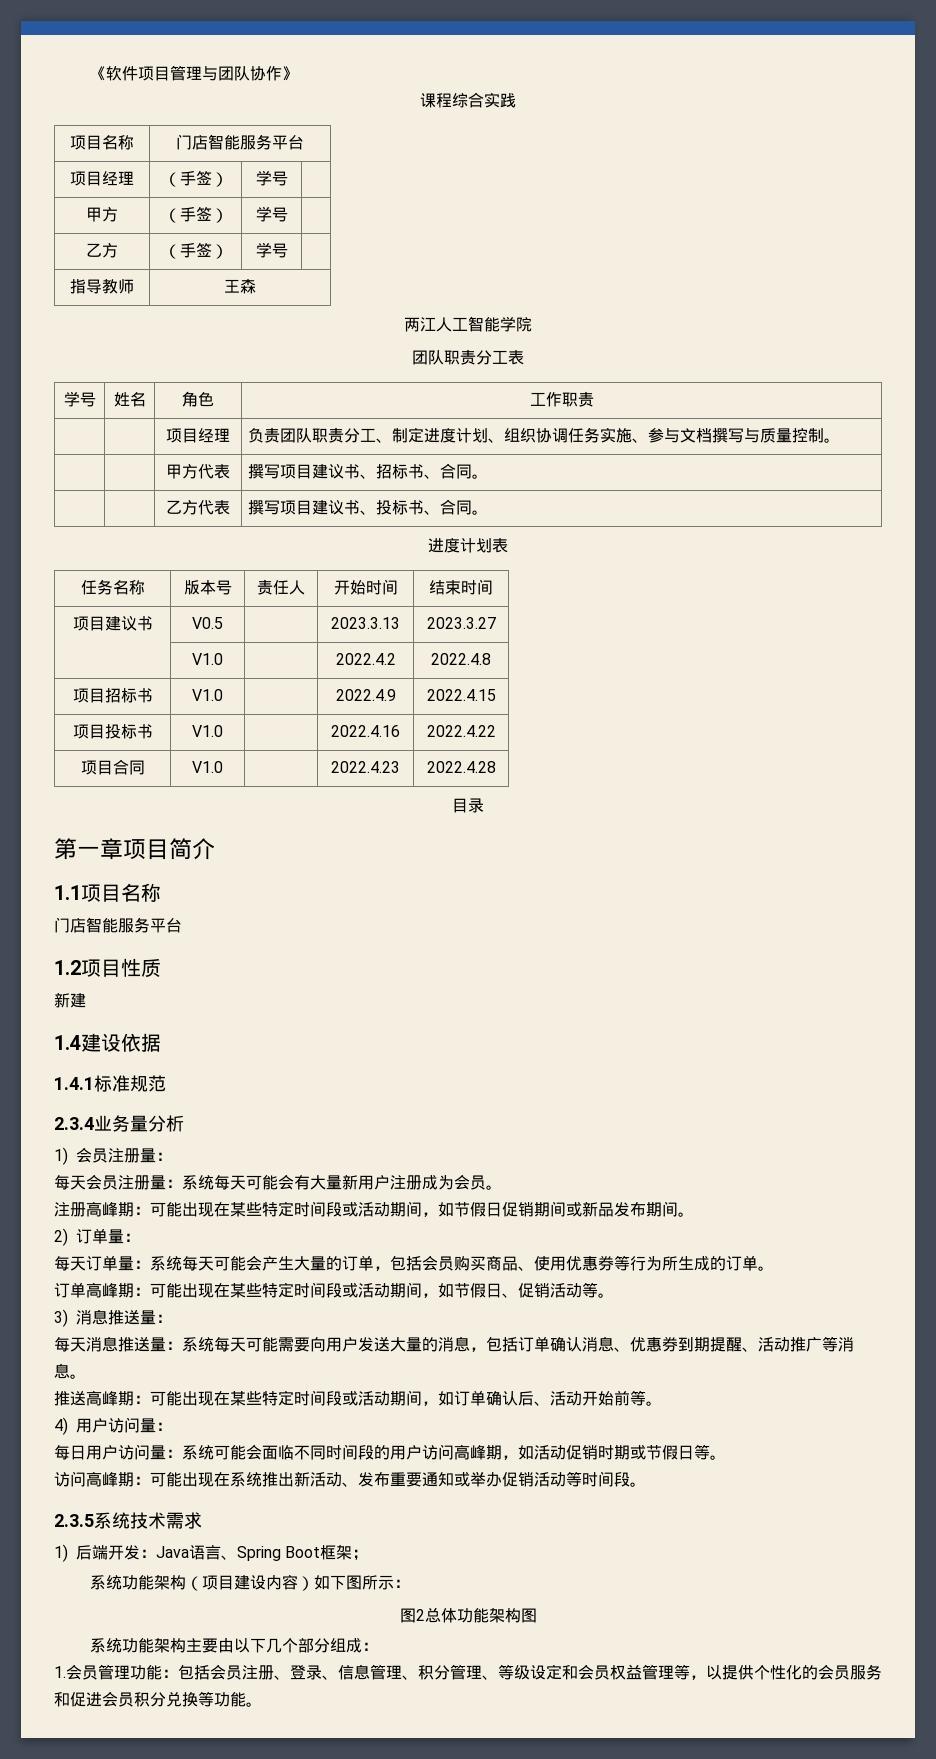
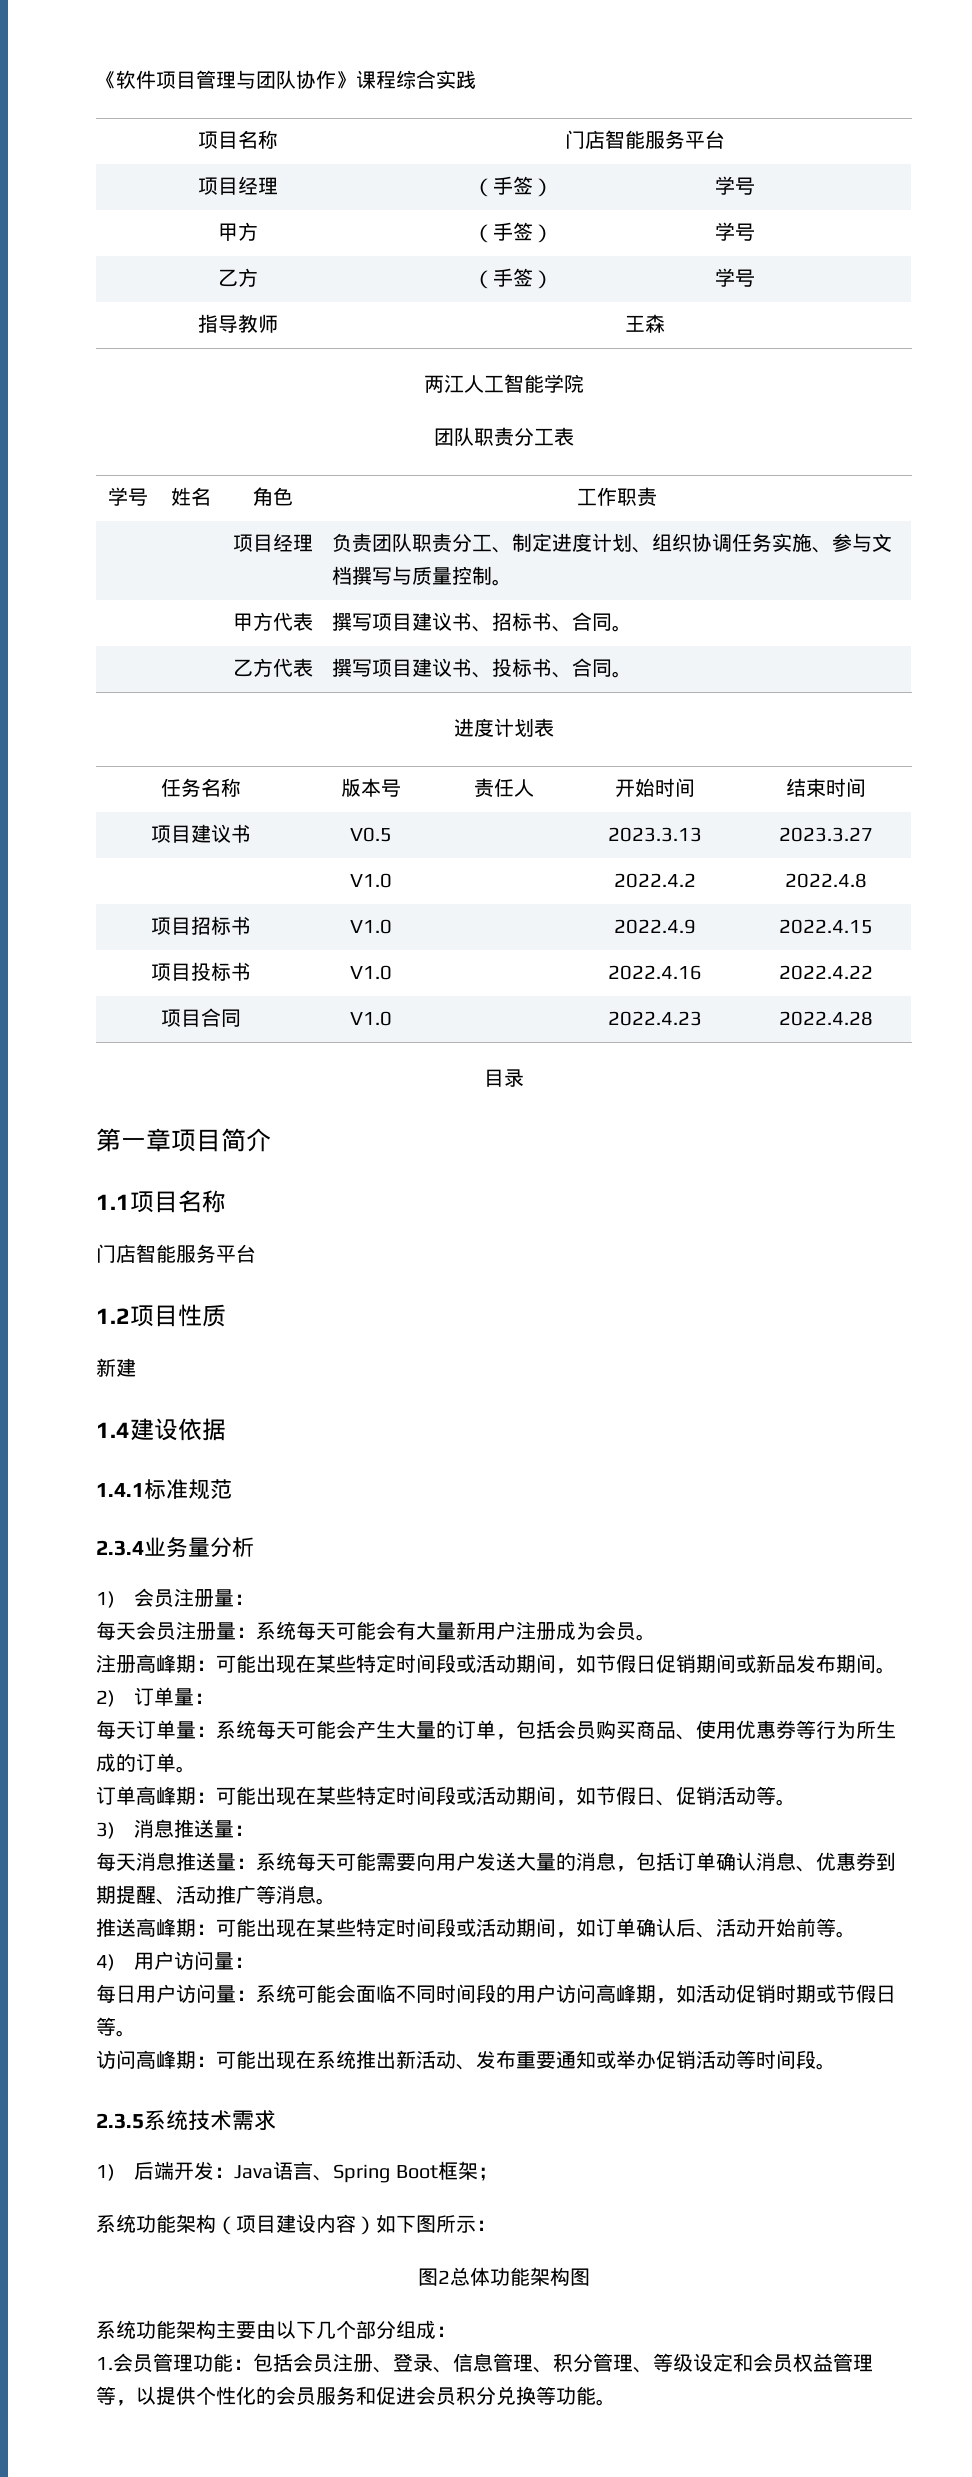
(298, 73) // -> (356, 80) none

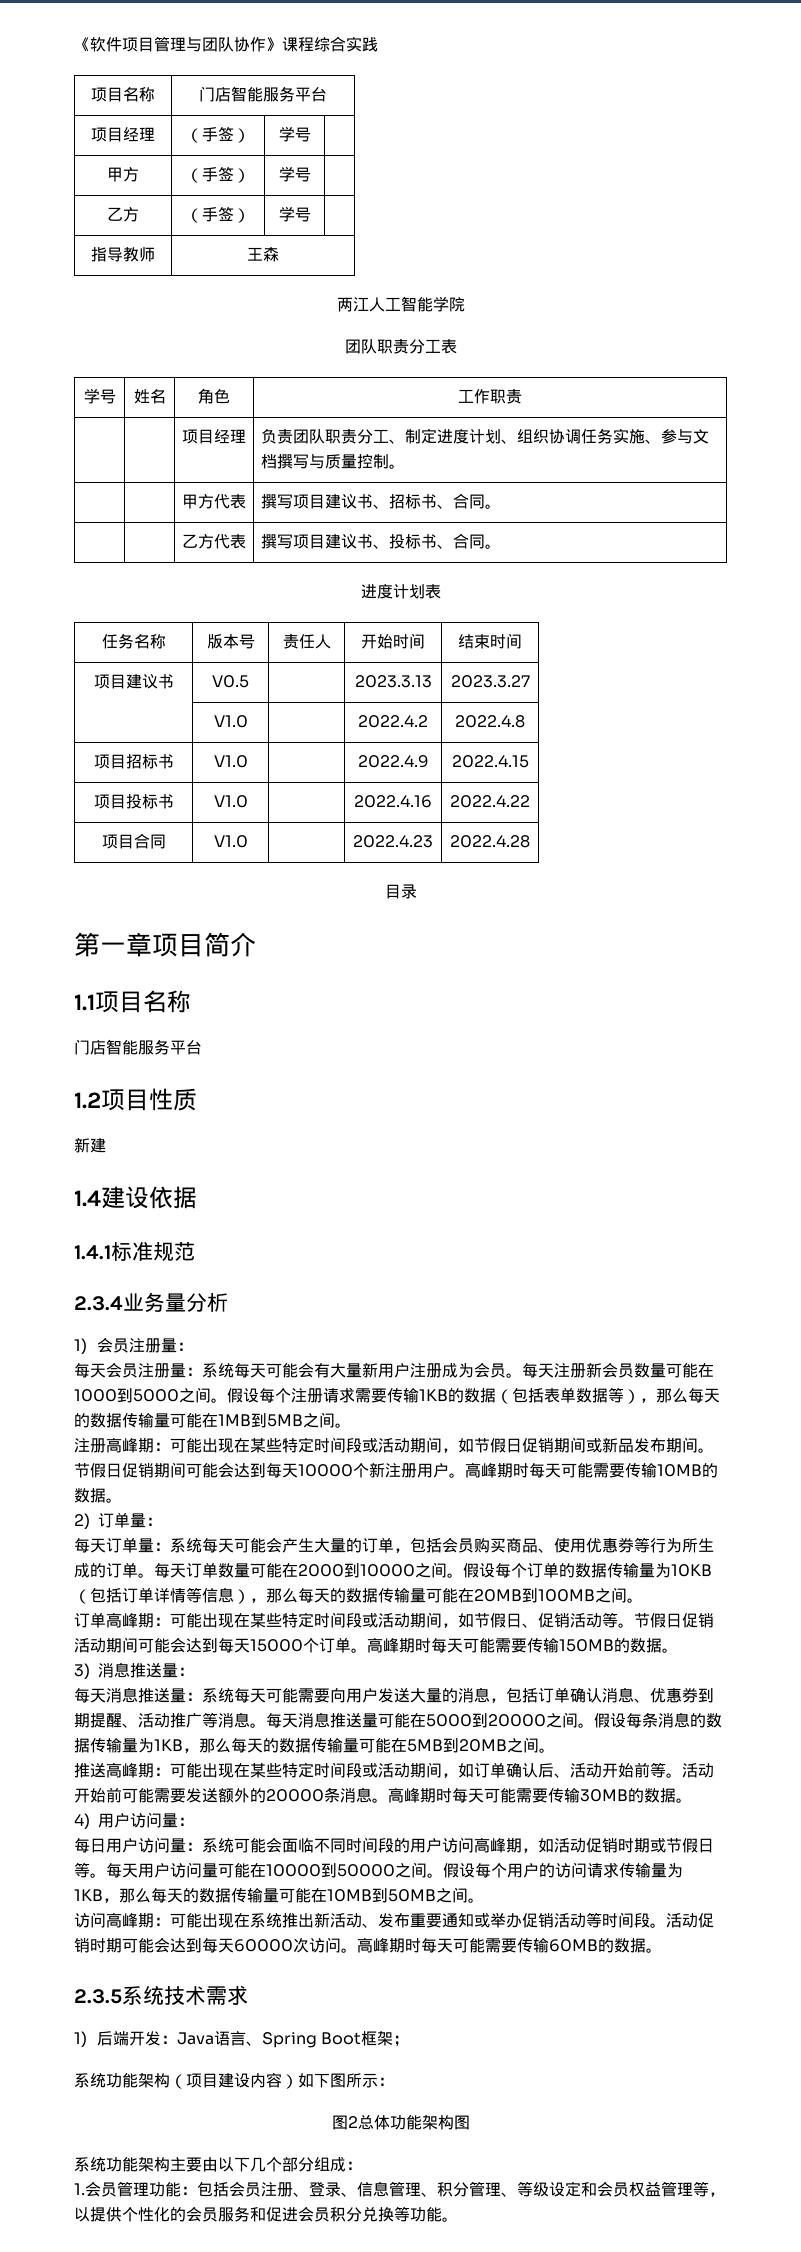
(656, 1637) none -> [522,1362,714,1378] [74,1387,720,1404] [74,1412,351,1428] 每天注册新会员数量可能在1000到5000之间。假设每个注册请求需要传输1KB的数据（包括表单数据等），那么每天的数据传输量可能在1MB到5MB之间。
(896, 1670) none -> [74,1462,718,1478] [74,1488,122,1503] 节假日促销期间可能会达到每天10000个新注册用户。高峰期时每天可能需要传输10MB的数据。
(196, 1769) none -> [154,1562,712,1578] [74,1587,643,1604] 每天订单数量可能在2000到10000之间。假设每个订单的数据传输量为10KB（包括订单详情等信息），那么每天的数据传输量可能在20MB到100MB之间。
(796, 1802) none -> [634,1613,714,1628] [74,1637,678,1653] 节假日促销活动期间可能会达到每天15000个订单。高峰期时每天可能需要传输150MB的数据。
(336, 1901) none -> [266,1712,722,1728] [74,1737,555,1753] 每天消息推送量可能在5000到20000之间。假设每条消息的数据传输量为1KB，那么每天的数据传输量可能在5MB到20MB之间。
(856, 1934) none -> [682,1763,714,1778] [74,1787,692,1803] 活动开始前可能需要发送额外的20000条消息。高峰期时每天可能需要传输30MB的数据。
(136, 2033) none -> [106,1862,683,1878] [74,1887,484,1903] 每天用户访问量可能在10000到50000之间。假设每个用户的访问请求传输量为1KB，那么每天的数据传输量可能在10MB到50MB之间。
(836, 2066) none -> [666,1913,714,1928] [74,1937,662,1953] 活动促销时期可能会达到每天60000次访问。高峰期时每天可能需要传输60MB的数据。

